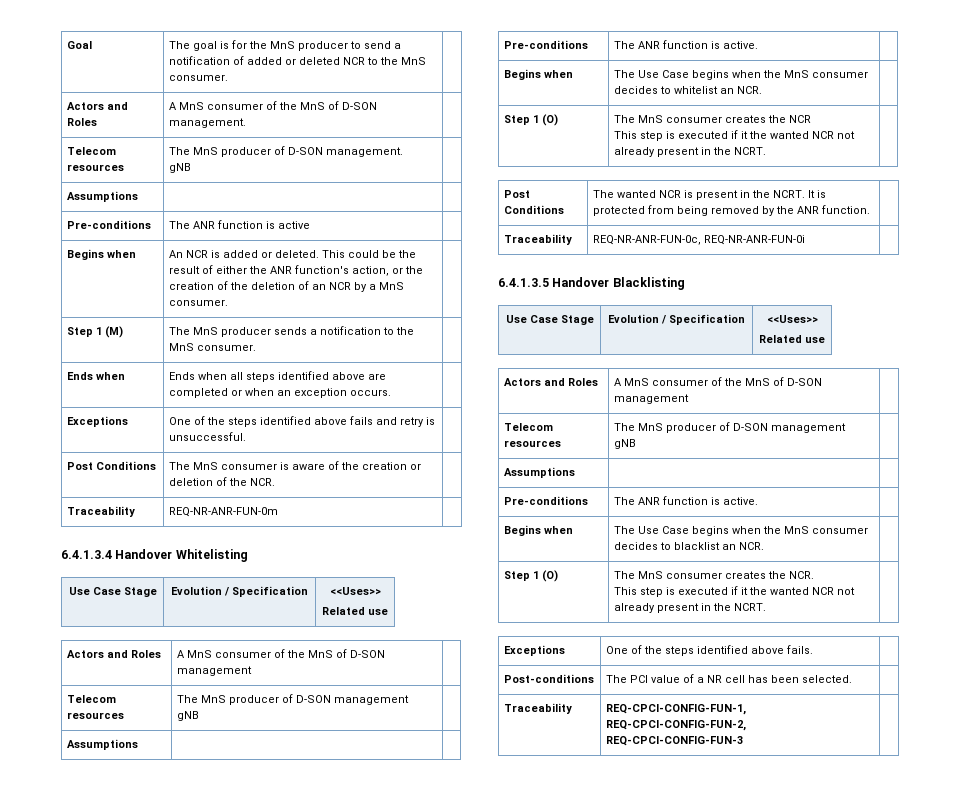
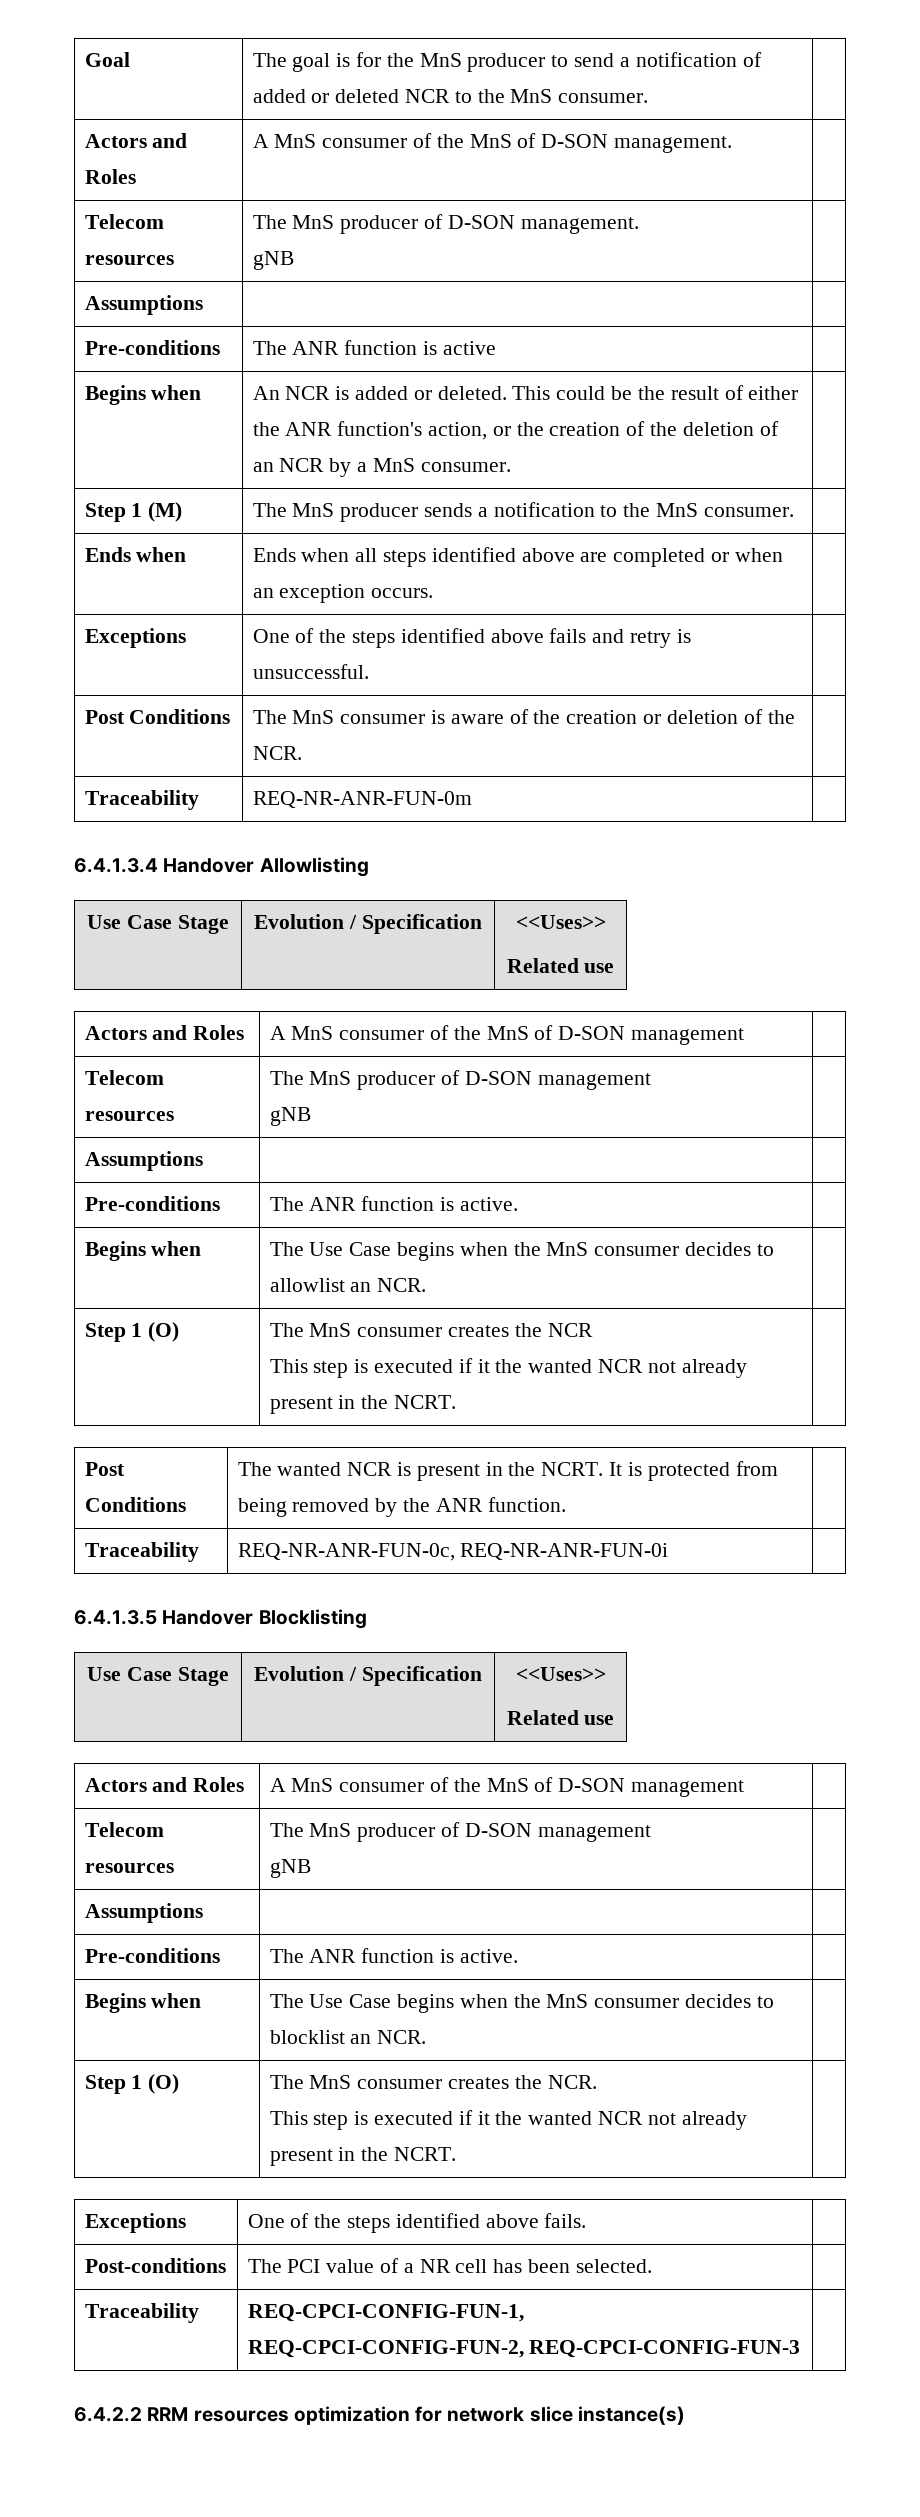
[175,549,248,562] Whitelisting -> [259,857,369,877] Allowlisting
[673,86,718,94] whitelist -> [269,1278,345,1292] allowlist
[612,277,685,290] Blacklisting -> [258,1609,367,1629] Blocklisting
[673,542,720,550] blacklist -> [269,2030,345,2044] blocklist
(743, 741) none -> [74,2406,685,2425] // 6.4.2.2 RRM resources optimization for network slice instance(s)

